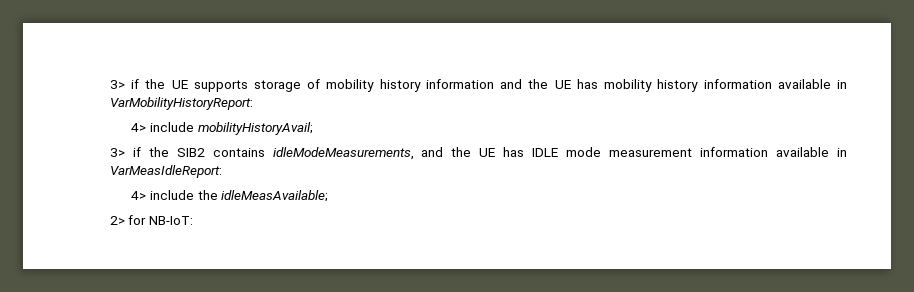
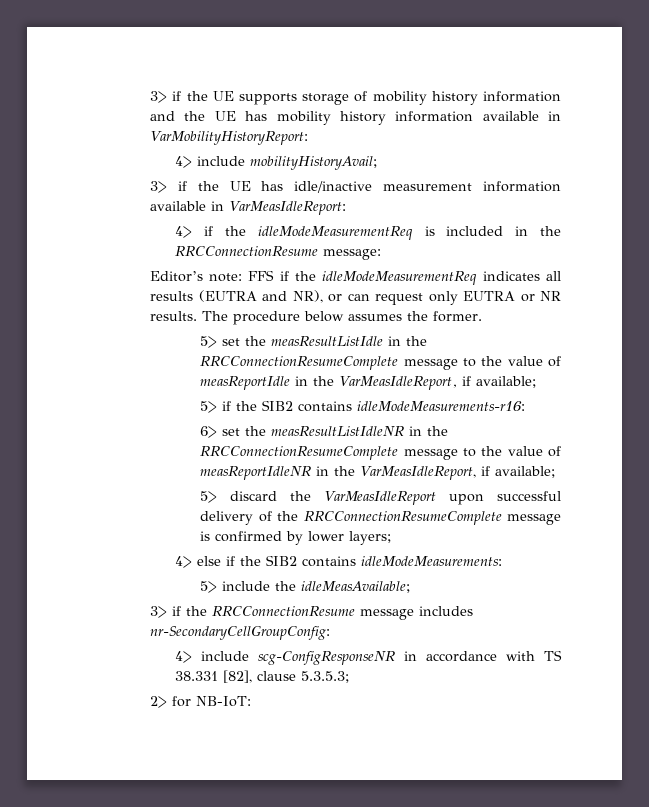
[176,147,602,160] SIB2 contains idleModeMeasurements, and the UE has IDLE mode -> [229,181,373,193] UE has idle/inactive
[149,190,329,202] include the idleMeasAvailable; -> [204,226,561,240] [175,246,382,260] [150,270,561,285] [150,290,561,305] [150,311,483,325] [200,336,428,348] [200,356,561,370] [200,376,537,390] [200,400,526,413] [200,426,449,438] [200,446,561,460] [200,466,556,480] [200,491,561,505] [200,511,561,525] [200,531,392,545] [175,555,503,568] [200,581,411,593] [150,606,474,620] [150,626,331,640] [175,650,562,665] [175,670,350,683] if the idleModeMeasurementReq is included in the RRCConnectionResume message: // Editor’s note: FFS if the idleModeMeasurementReq indicates all results (EUTRA and NR), or can request only EUTRA or NR results. The procedure below assumes the former. // 5> set the measResultListIdle in the RRCConnectionResumeComplete message to the value of measReportIdle in the VarMeasIdleReport, if available; // 5> if the SIB2 contains idleModeMeasurements-r16: // 6> set the measResultListIdleNR in the RRCConnectionResumeComplete message to the value of measReportIdleNR in the VarMeasIdleReport, if available; // 5> discard the VarMeasIdleReport upon successful delivery of the RRCConnectionResumeComplete message is confirmed by lower layers; // 4> else if the SIB2 contains idleModeMeasurements: // 5> include the idleMeasAvailable; // 3> if the RRCConnectionResume message includes nr-SecondaryCellGroupConfig: // 4> include scg-ConfigResponseNR in accordance with TS 38.331 [82], clause 5.3.5.3;

